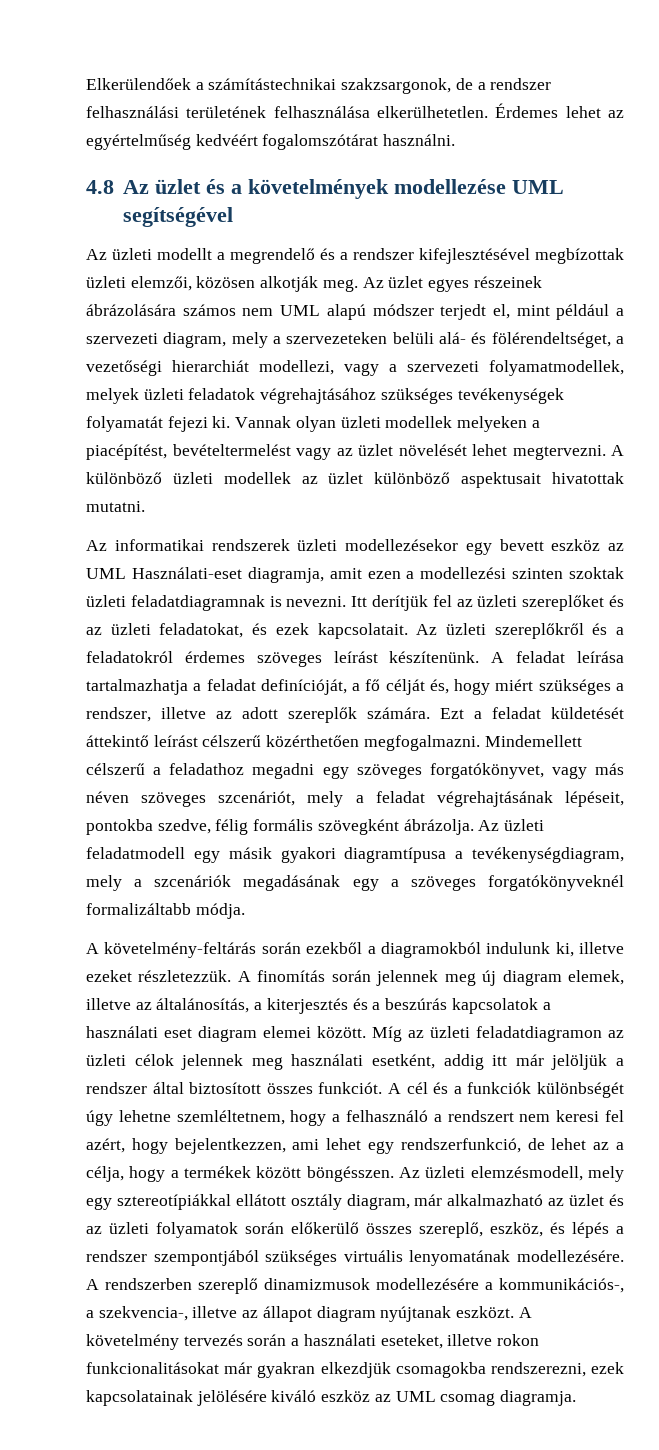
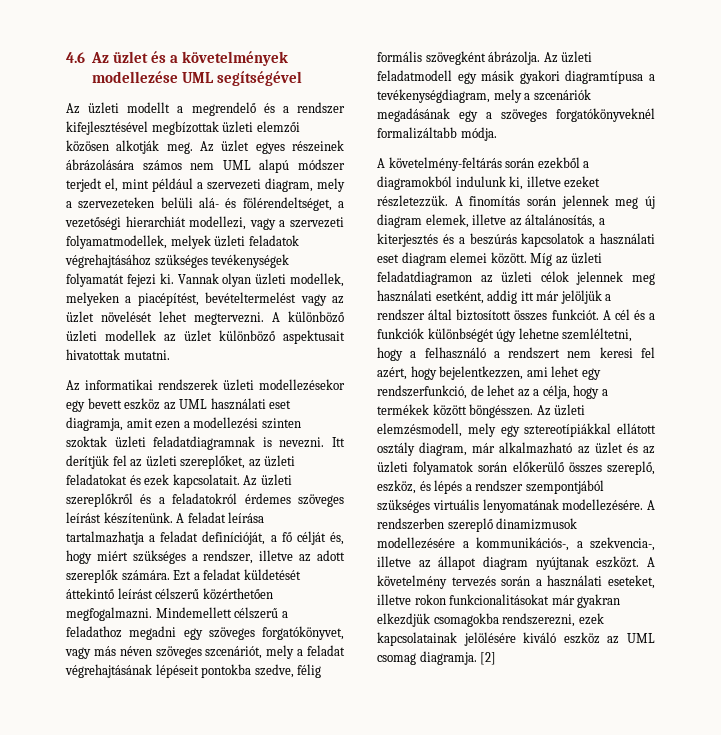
[86,78,552,94] [86,103,624,118] [86,134,456,150] [86,180,114,194] Elkerülendőek a számítástechnikai szakzsargonok, de a rendszer felhasználási területének felhasználása elkerülhetetlen. Érdemes lehet az egyértelműség kedvéért fogalomszótárat használni. // 4.8 -> [66,52,85,63] 4.6
[130,276,192,291] elemzői, -> [256,121,300,133] elemzői
[385,416,453,428] modellek -> [290,273,344,287] modellek,
[131,567,242,579] Használati-eset -> [210,398,292,410] használati eset
[522,595,624,611] [86,623,244,638] szereplőket és az üzleti feladatokat, -> [180,455,296,469] [66,474,127,485] szereplőket, az üzleti feladatokat
[565,791,625,807] lépéseit, -> [155,664,199,678] lépéseit
[176,1110,285,1125] szemléltetnem, -> [562,328,633,342] szemléltetni,
(577, 1398) none -> [480,652,497,665] [2]

